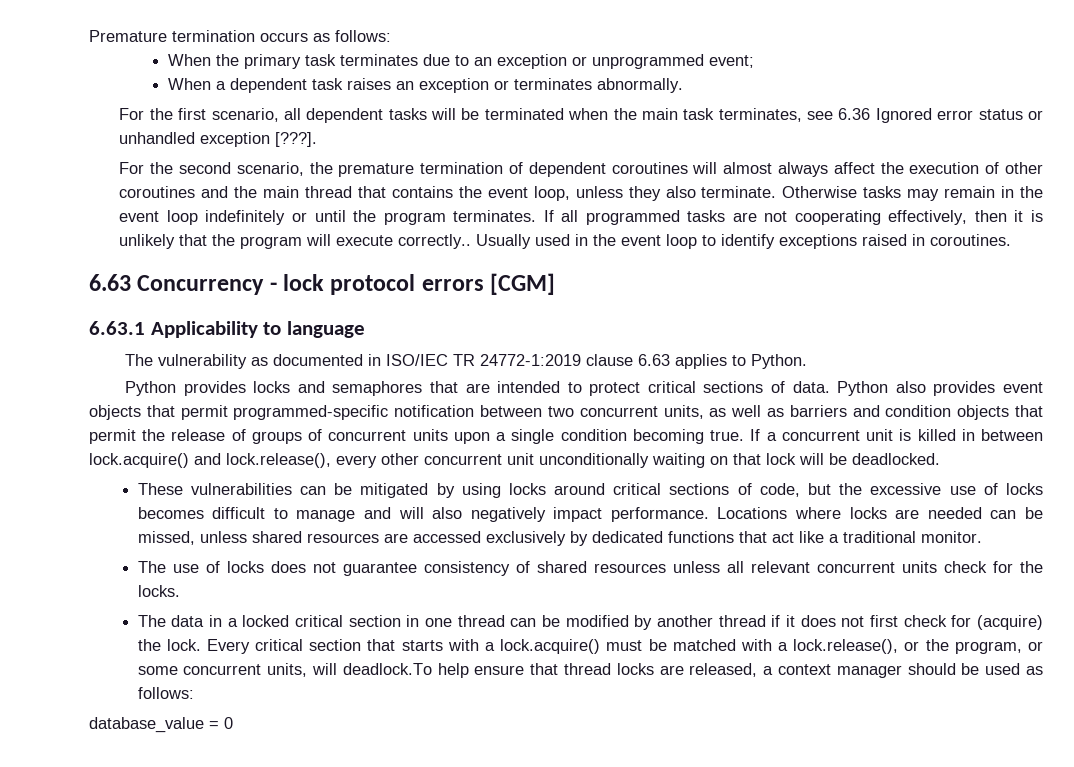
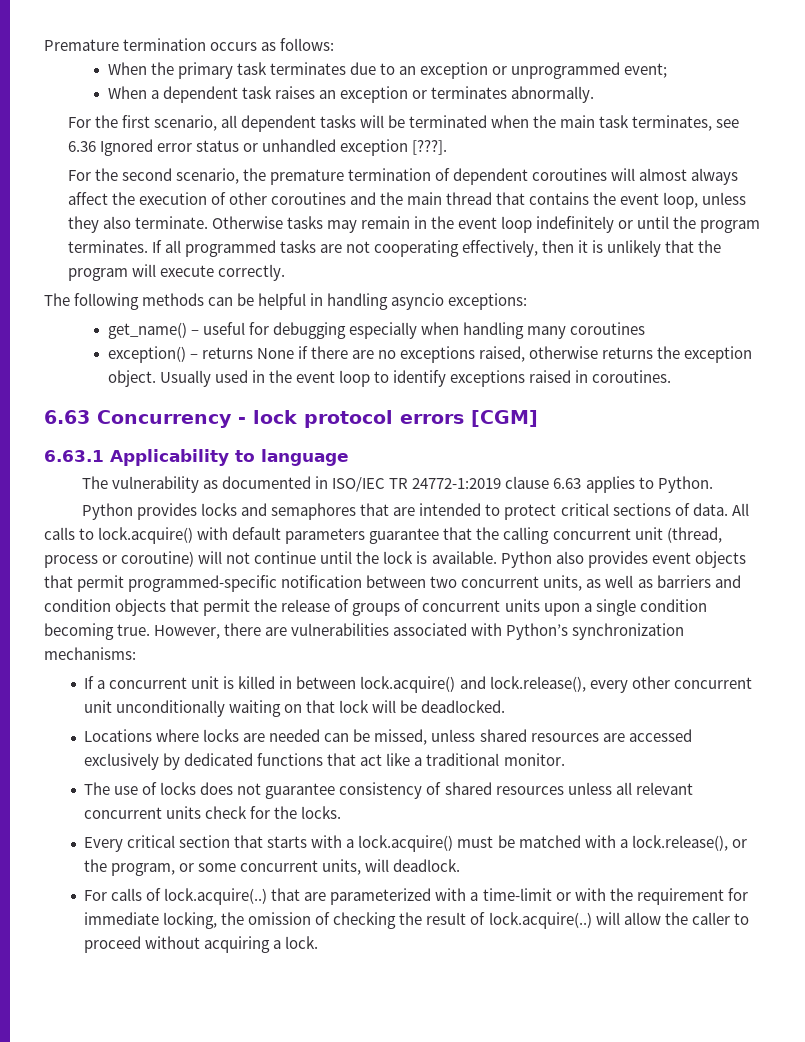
[398,234,472,249] correctly.. -> [217,264,285,281] [44,293,528,310] [107,322,646,339] [107,346,753,363] [107,370,156,387] correctly. // The following methods can be helpful in handling asyncio exceptions: // get_name() – useful for debugging especially when handling many coroutines // exception() – returns None if there are no exceptions raised, otherwise returns the exception object.
(830, 387) none -> [731,503,749,516] [44,527,722,544] [44,551,497,568] All calls to lock.acquire() with default parameters guarantee that the calling concurrent unit (thread, process or coroutine) will not continue until the lock is available.
(745, 435) none -> [154,623,685,640] [44,647,136,660] However, there are vulnerabilities associated with Python’s synchronization mechanisms: //
[137,483,1043,498] [137,507,709,522] These vulnerabilities can be mitigated by using locks around critical sections of code, but the excessive use of locks becomes difficult to manage and will also negatively impact performance. -> (506, 706) none
[137,615,1043,630] [137,639,201,651] The data in a locked critical section in one thread can be modified by another thread if it does not first check for (acquire) the lock. -> (342, 812) none
[342,663,1043,678] [137,687,194,699] [89,717,233,733] deadlock.To help ensure that thread locks are released, a context manager should be used as follows: // database_value = 0 -> [393,859,461,872] [84,888,748,905] [84,912,749,929] [84,936,319,953] deadlock. // For calls of lock.acquire(..) that are parameterized with a time-limit or with the requirement for immediate locking, the omission of checking the result of lock.acquire(..) will allow the caller to proceed without acquiring a lock.

